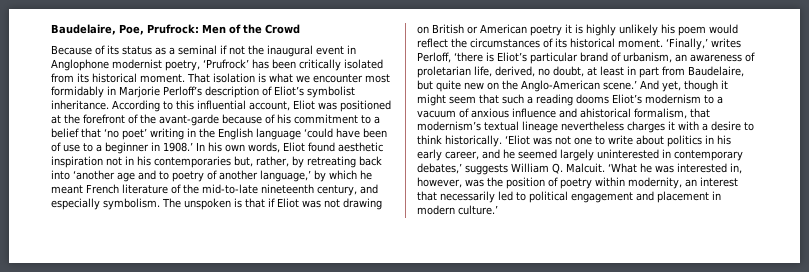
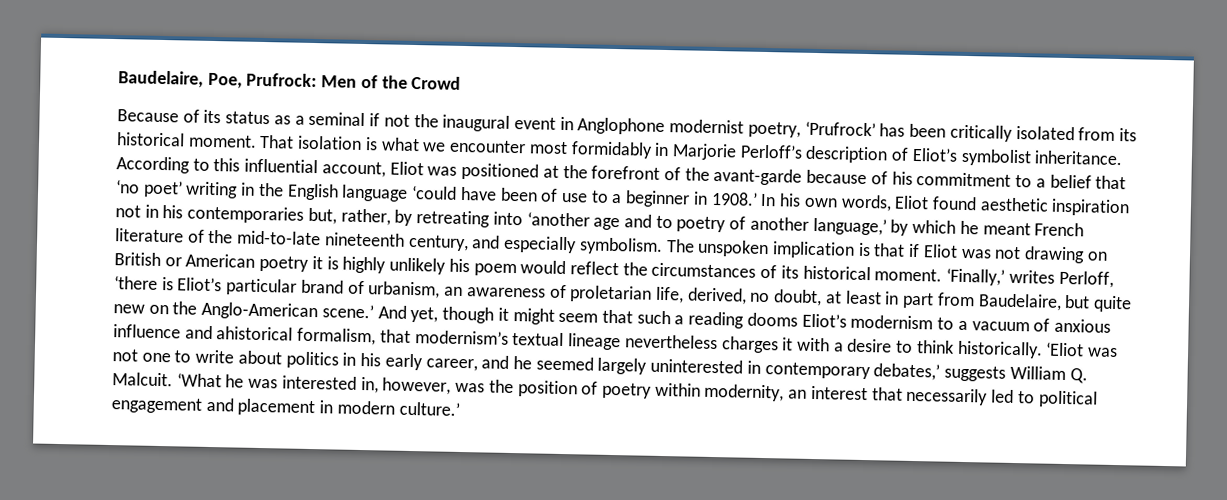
[359,156,382,166] back -> (491, 219) none
(231, 204) none -> [771,241,855,259] implication

